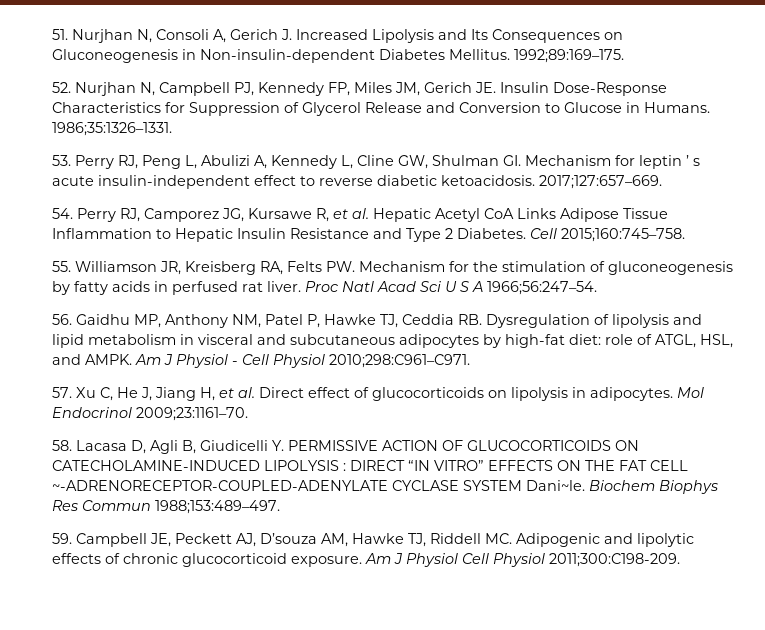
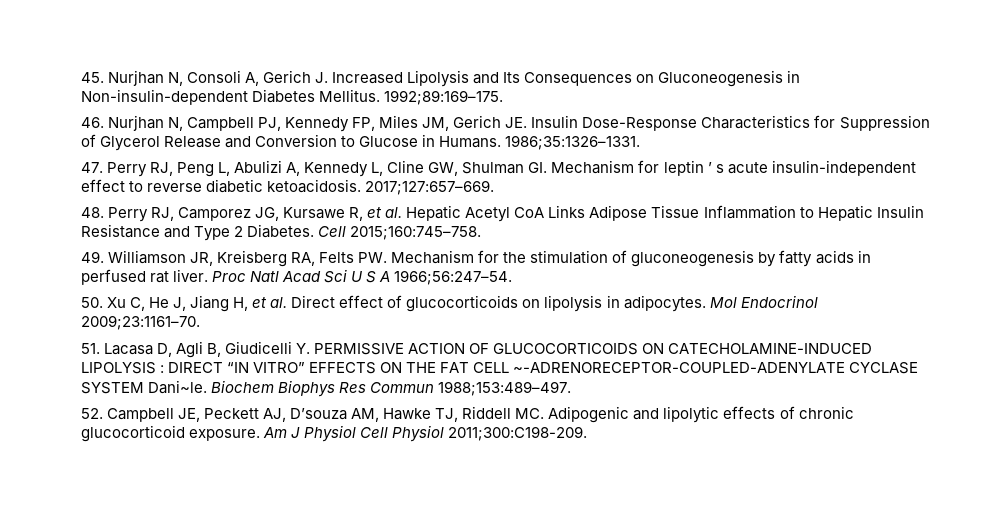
[51,29,68,40] 51. -> [80,72,104,83] 45.
[51,82,71,93] 52. -> [80,117,104,128] 46.
[51,155,71,166] 53. -> [80,162,103,173] 47.
[51,208,73,219] 54. -> [80,207,104,218] 48.
[51,261,71,272] 55. -> [80,251,104,263] 49.
[51,314,702,328] [51,334,733,348] [51,354,470,368] [51,387,72,398] 56. Gaidhu MP, Anthony NM, Patel P, Hawke TJ, Ceddia RB. Dysregulation of lipolysis and lipid metabolism in visceral and subcutaneous adipocytes by high-fat diet: role of ATGL, HSL, and AMPK. Am J Physiol - Cell Physiol 2010;298:C961–C971. // 57. -> [80,297,103,308] 50.
[51,440,72,451] 58. -> [80,343,100,354] 51.
[51,533,72,544] 59. -> [80,408,103,419] 52.

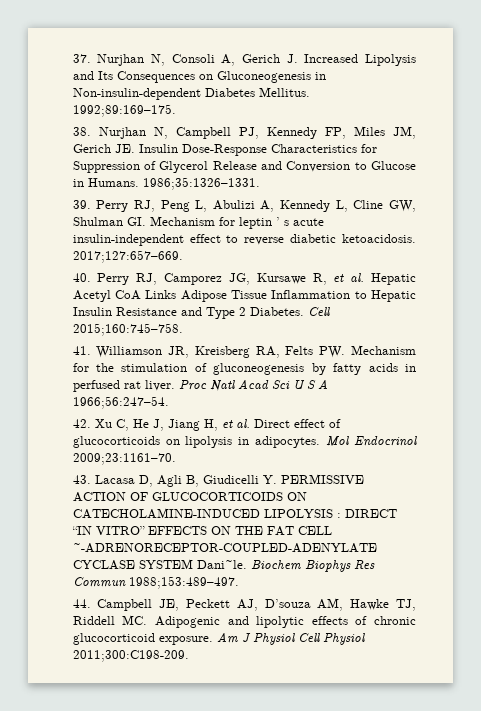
[80,72,104,83] 45. -> [72,54,91,63] 37.
[80,117,104,128] 46. -> [72,127,91,136] 38.
[80,162,103,173] 47. -> [72,200,91,209] 39.
[80,207,104,218] 48. -> [72,273,91,282] 40.
[80,251,104,263] 49. -> [72,346,91,355] 41.
[80,297,103,308] 50. -> [72,419,91,428] 42.
[80,343,100,354] 51. -> [72,475,91,484] 43.
[80,408,103,419] 52. -> [72,599,91,608] 44.

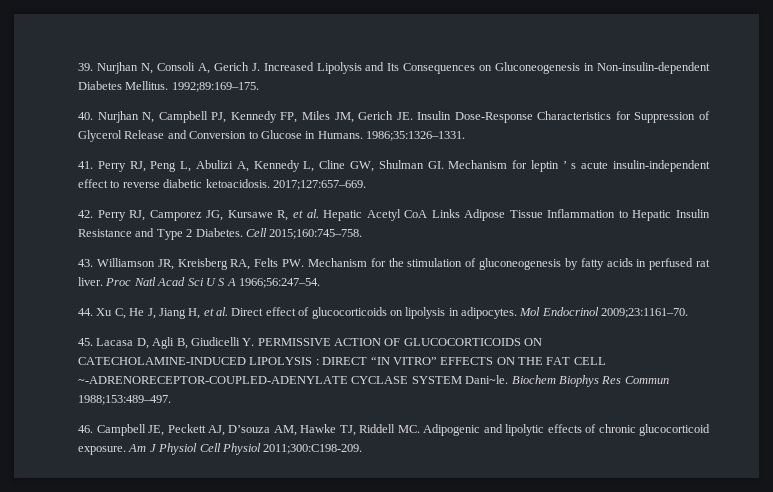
[72,54,91,63] 37. -> [78,63,94,71] 39.
[72,127,91,136] 38. -> [78,112,94,120] 40.
[72,200,91,209] 39. -> [78,161,94,169] 41.
[72,273,91,282] 40. -> [78,210,94,218] 42.
[72,346,91,355] 41. -> [78,259,94,267] 43.
[72,419,91,428] 42. -> [78,308,94,316] 44.
[72,475,91,484] 43. -> [78,338,94,346] 45.
[72,599,91,608] 44. -> [78,425,94,433] 46.

